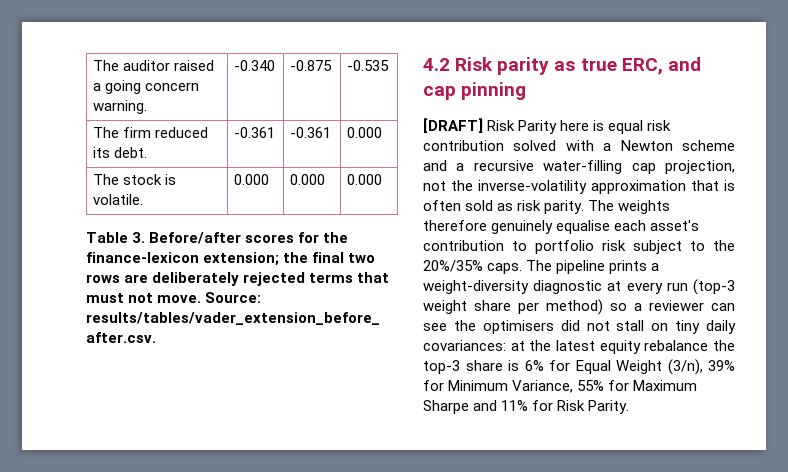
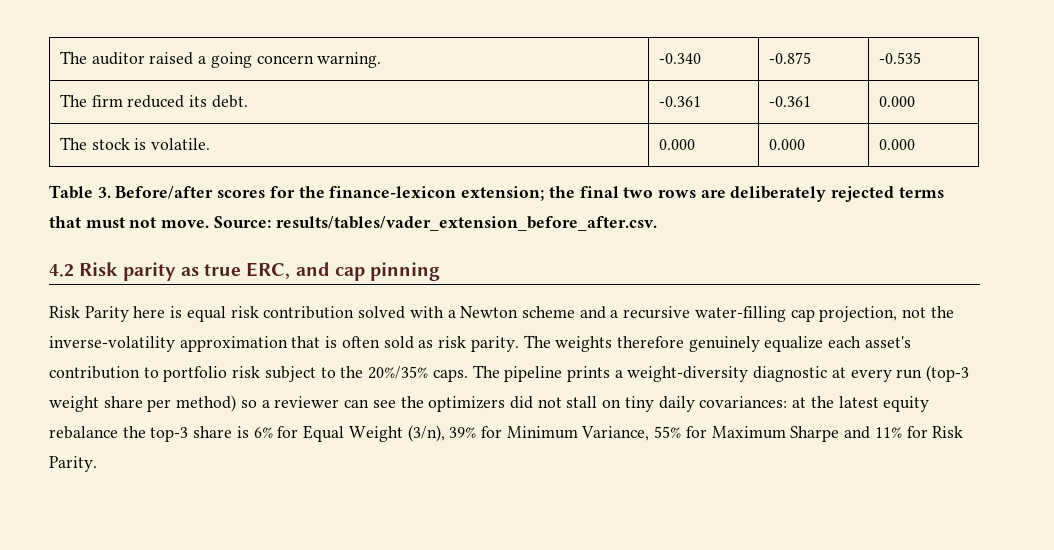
[423,118,483,133] [DRAFT] -> (441, 271) none
[556,220,611,234] equalise -> [764,336,824,352] equalize
[482,320,554,334] optimisers -> [428,396,506,412] optimizers

